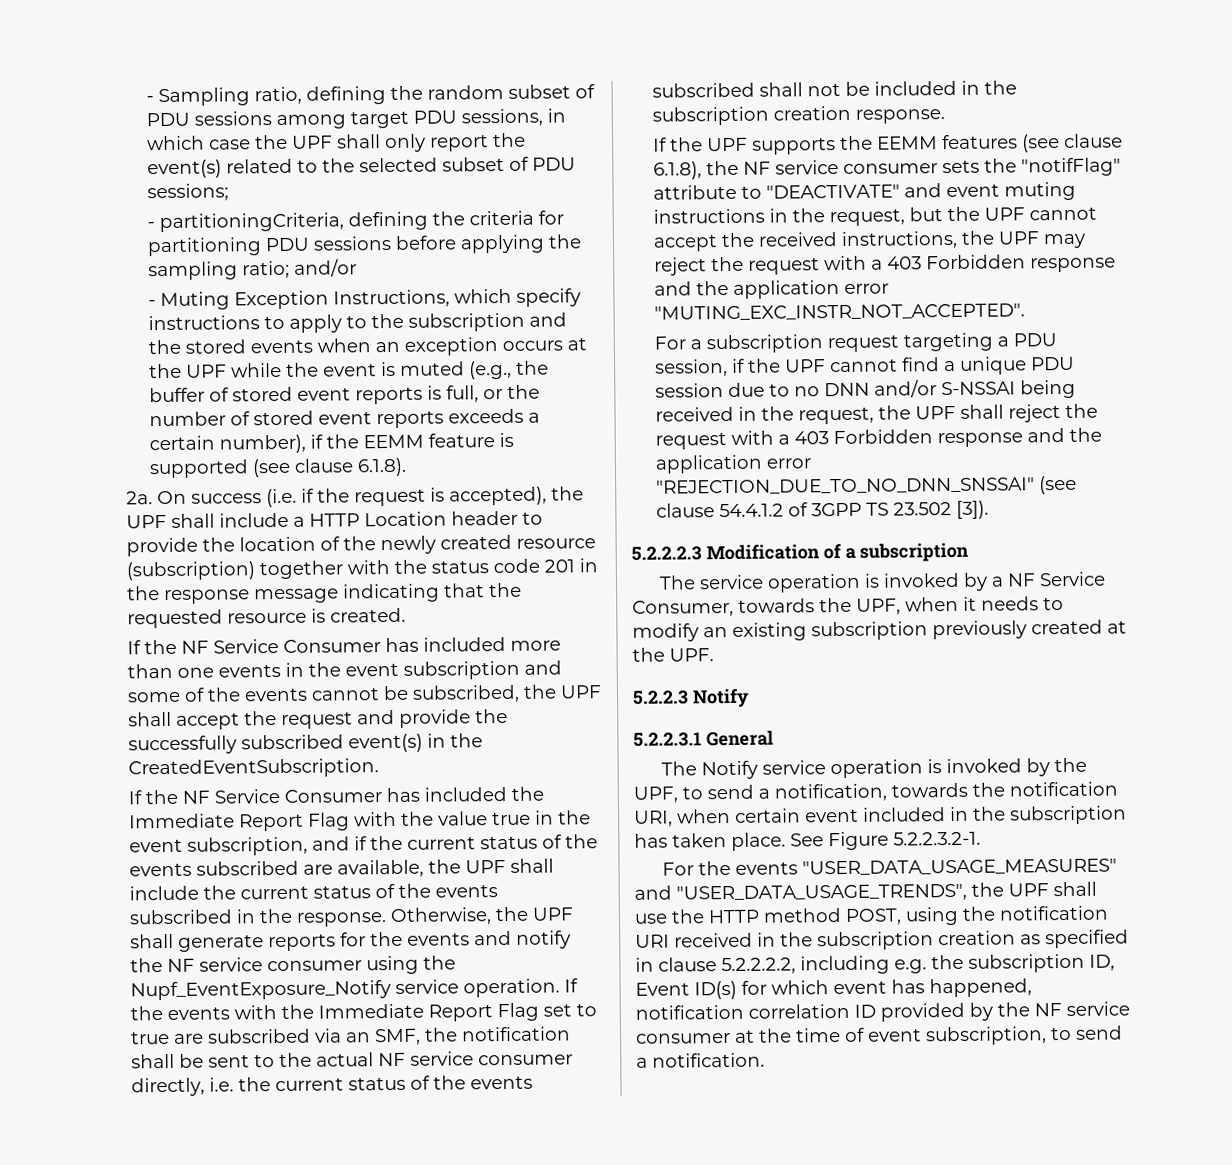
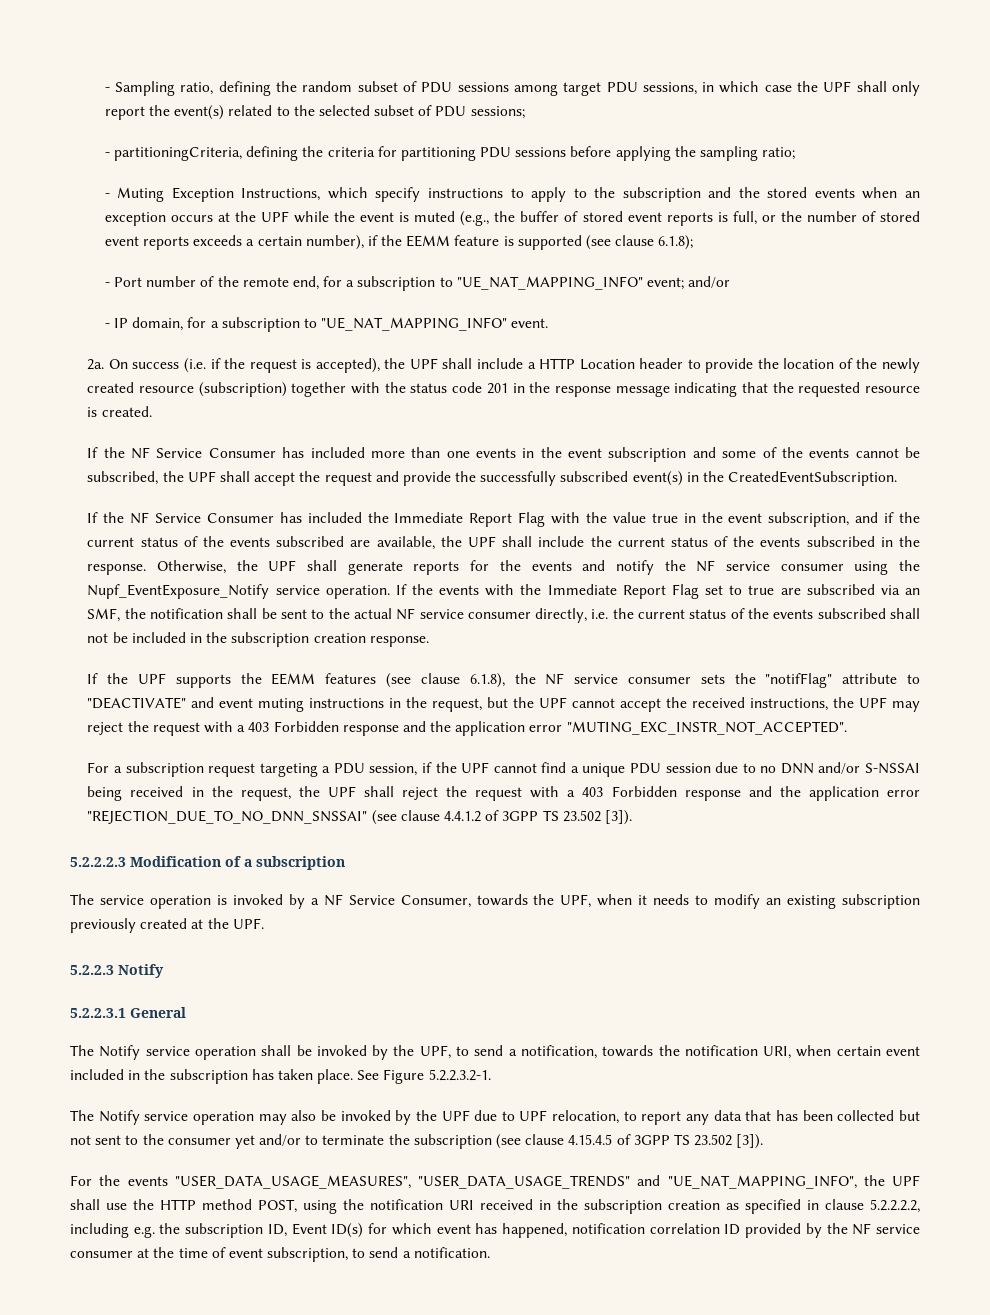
[294,258,358,277] and/or -> (796, 153) none
[357,457,408,477] 6.1.8). -> [658,235,694,250] [104,276,731,291] [104,317,549,332] 6.1.8); // - Port number of the remote end, for a subscription to "UE_NAT_MAPPING_INFO" event; and/or // - IP domain, for a subscription to "UE_NAT_MAPPING_INFO" event.
[718,503,784,518] 54.4.1.2 -> [443,811,481,822] 4.4.1.2
[926,759,942,774] is -> [261,1045,312,1056] shall be
(981, 838) none -> [70,1110,921,1125] [70,1134,764,1149] // The Notify service operation may also be invoked by the UPF due to UPF relocation, to report any data that has been collected but not sent to the consumer yet and/or to terminate the subscription (see clause 4.15.4.5 of 3GPP TS 23.502 [3]).
[801,858,1117,876] [634,883,967,903] "USER_DATA_USAGE_MEASURES" and "USER_DATA_USAGE_TRENDS", -> [174,1175,857,1189] "USER_DATA_USAGE_MEASURES", "USER_DATA_USAGE_TRENDS" and "UE_NAT_MAPPING_INFO",

